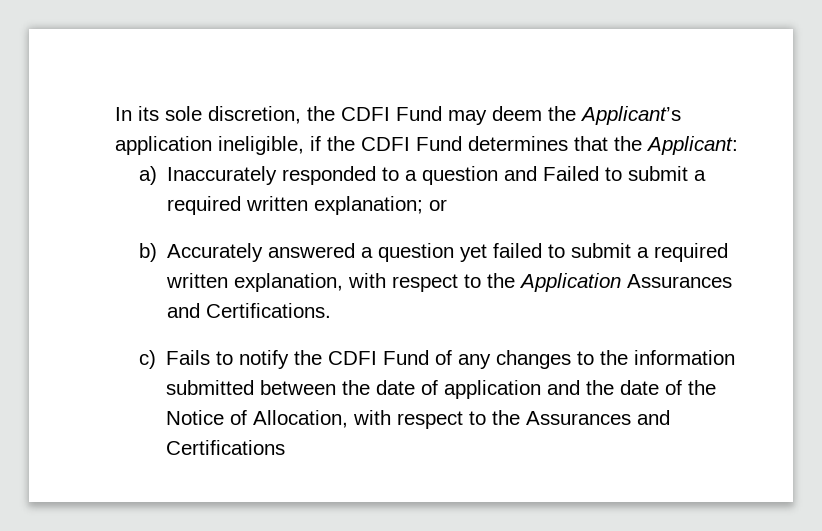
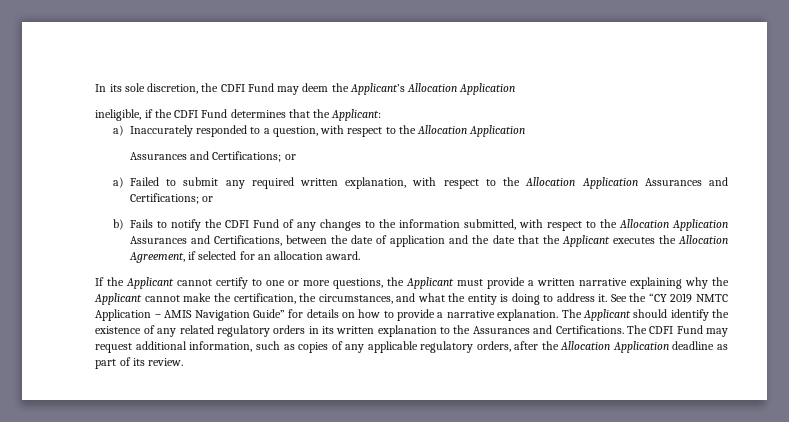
[115,136,213,155] application -> [407,83,516,95] Allocation Application //
[422,166,707,185] [167,196,448,215] [138,243,650,262] question and Failed to submit a required written explanation; or // b) Accurately answered a question yet failed to submit a -> [272,125,526,137] [129,151,296,162] [112,177,245,189] question, with respect to the Allocation Application // Assurances and Certifications; or // a) Failed to submit any
[519,273,733,292] [167,303,332,318] [138,350,156,369] Application Assurances and Certifications. // c) -> [525,177,728,189] [129,193,214,204] [112,219,124,230] Allocation Application Assurances and Certifications; or // b)
[166,380,255,395] submitted -> [463,219,728,231] [129,235,282,246] submitted, with respect to the Allocation Application Assurances and Certifications,
[665,380,717,395] [166,410,671,429] [166,440,286,455] of the Notice of Allocation, with respect to the Assurances and Certifications -> [517,235,729,247] [128,251,361,263] [95,277,729,289] [94,293,728,305] [95,309,729,321] [95,325,728,337] [95,341,728,353] [95,357,184,369] that the Applicant executes the Allocation Agreement, if selected for an allocation award. // If the Applicant cannot certify to one or more questions, the Applicant must provide a written narrative explaining why the Applicant cannot make the certification, the circumstances, and what the entity is doing to address it. See the “CY 2019 NMTC Application – AMIS Navigation Guide” for details on how to provide a narrative explanation. The Applicant should identify the existence of any related regulatory orders in its written explanation to the Assurances and Certifications. The CDFI Fund may request additional information, such as copies of any applicable regulatory orders, after the Allocation Application deadline as part of its review.

